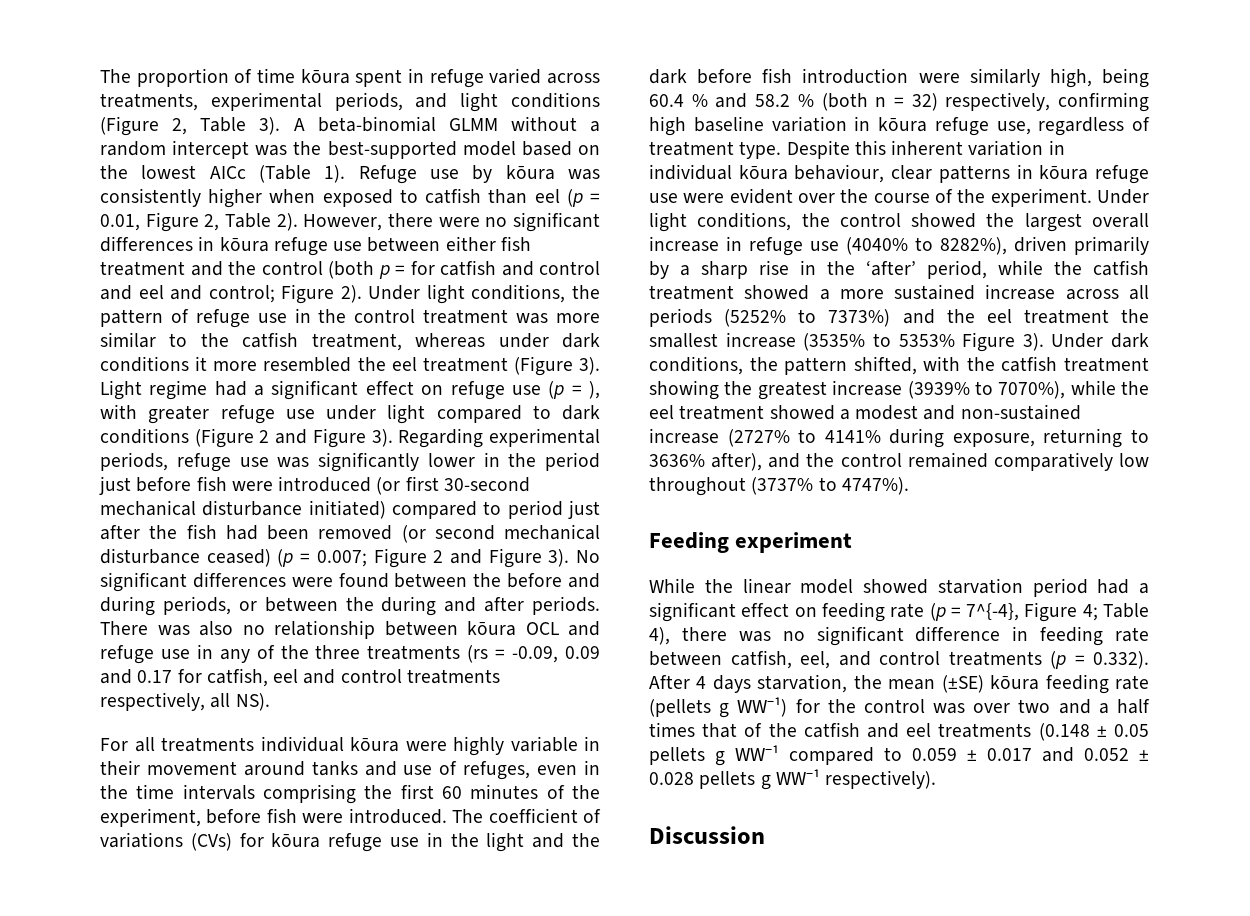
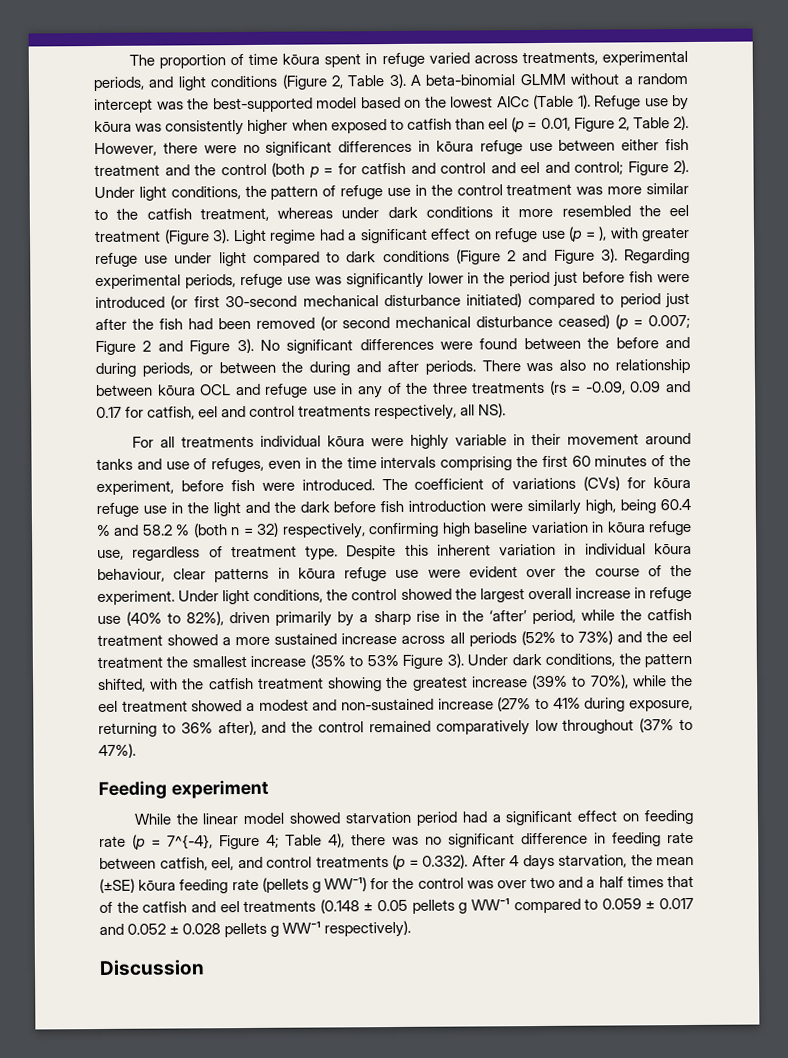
[846,237,1007,255] (4040% to 8282%), -> [126,611,225,626] (40% to 82%),
[724,309,891,327] (5252% to 7373%) -> [520,630,613,646] (52% to 73%)
[803,333,955,351] (3535% to 5353% -> [309,654,399,669] (35% to 53%
[907,381,1066,399] (3939% to 7070%), -> [531,674,629,690] (39% to 70%),
[727,429,881,447] (2727% to 4141% -> [497,697,581,712] (27% to 41%
[649,454,705,467] 3636% -> [180,722,213,734] 36%
[751,477,909,495] (3737% to 4747%). -> [639,718,693,733] [98,743,136,759] (37% to 47%).

